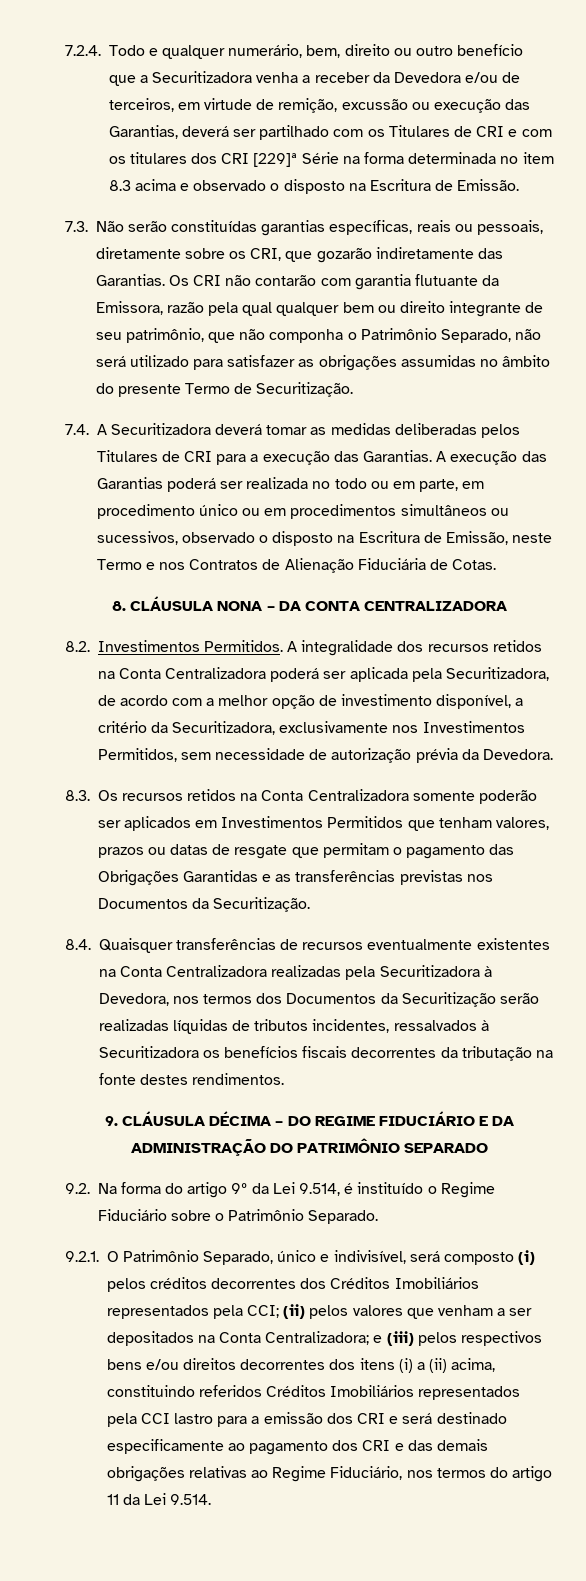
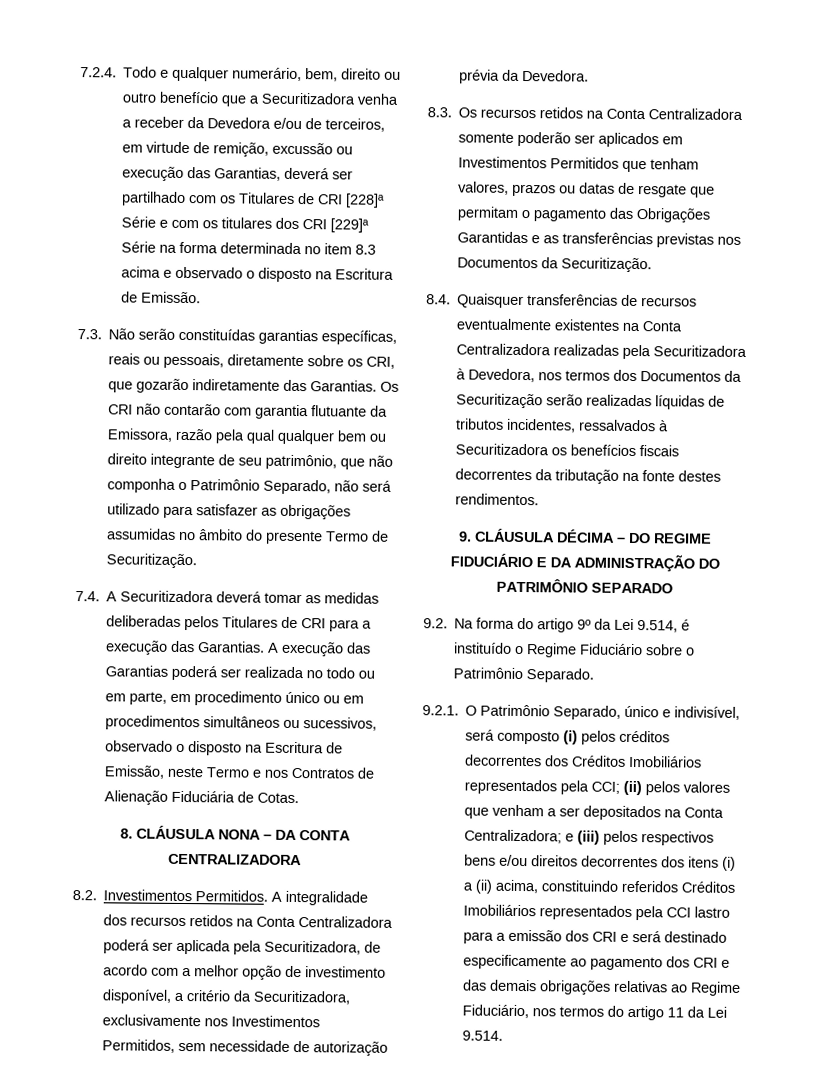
(505, 131) none -> [345,193,386,208] [121,216,157,228] [228]ª Série

